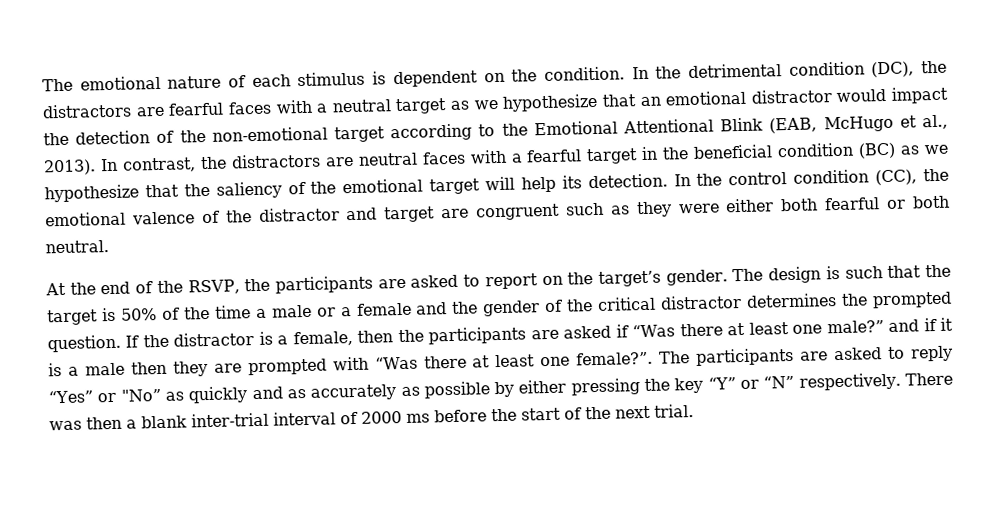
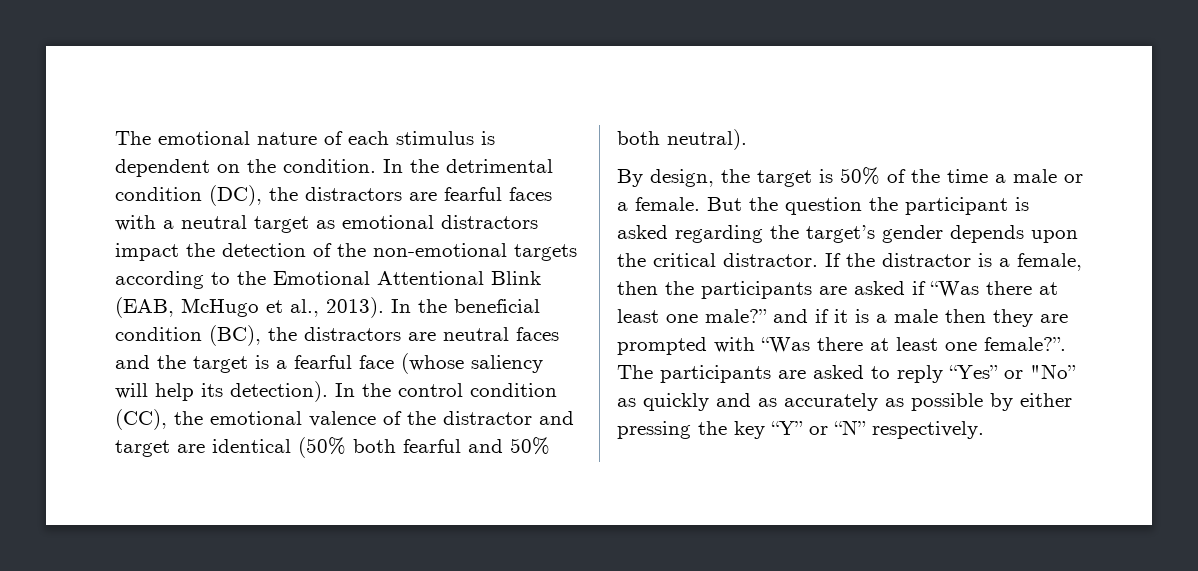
[473,88,887,112] we hypothesize that an emotional distractor would -> [342,215,538,229] emotional distractors
[333,126,385,143] target -> [514,244,577,261] targets
[121,157,196,173] contrast, -> [418,299,540,313] [115,325,261,346] the beneficial condition (BC),
[469,142,950,165] [44,178,481,203] with a fearful target in the beneficial condition (BC) as we hypothesize that the saliency of the emotional target -> [115,353,543,374] and the target is a fearful face (whose saliency
[587,173,668,189] detection. -> [230,381,328,402] detection).
[475,195,950,221] [45,240,109,254] [45,265,922,296] congruent such as they were either both fearful or both neutral. // At the end of the RSVP, the participants are asked to report on the target’s gender. The design is such that -> [212,437,550,458] [617,129,747,150] [617,169,714,187] identical (50% both fearful and 50% both neutral). // By design,
[355,291,953,317] [47,334,121,353] female and the gender of the critical distractor determines the prompted question. -> [635,197,1029,215] [617,225,1078,243] [617,253,818,267] female. But the question the participant is asked regarding the target’s gender depends upon the critical distractor.
[905,372,954,386] [49,404,694,431] There was then a blank inter-trial interval of 2000 ms before the start of the next trial. -> (984, 430) none

